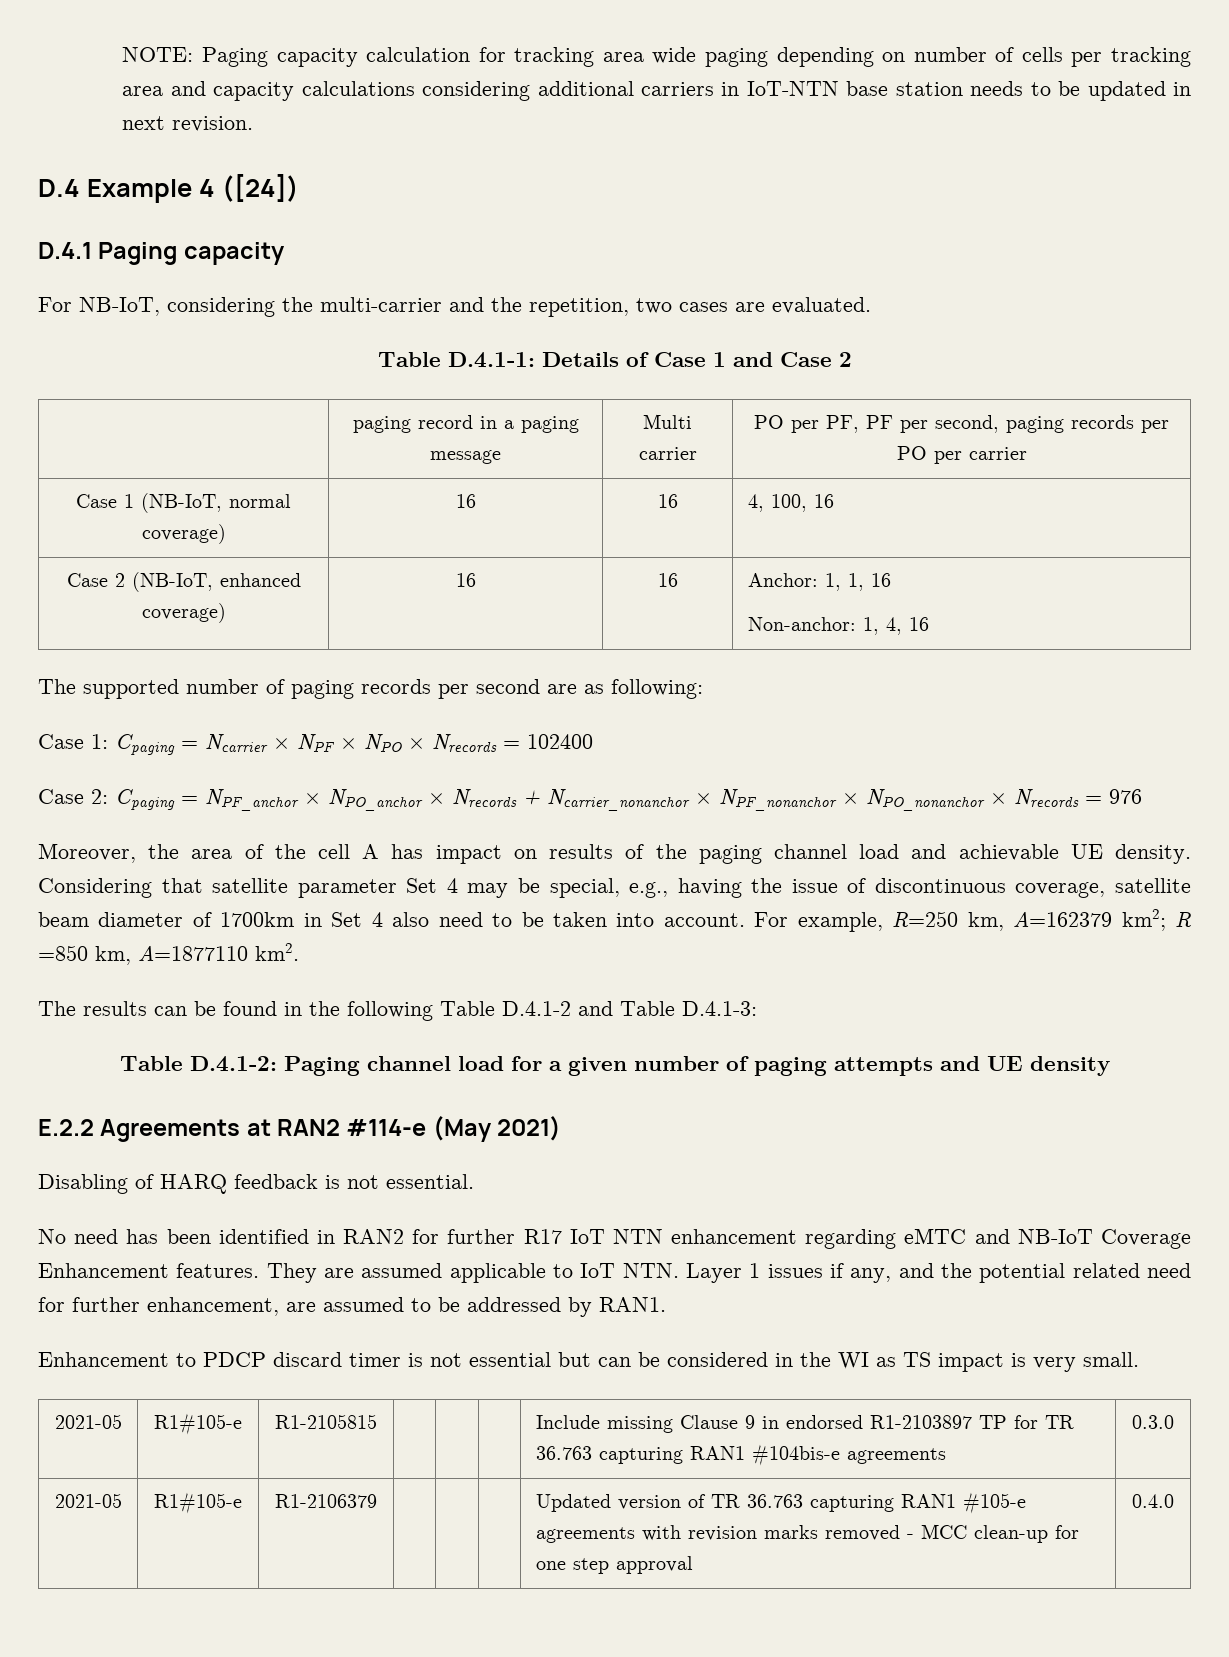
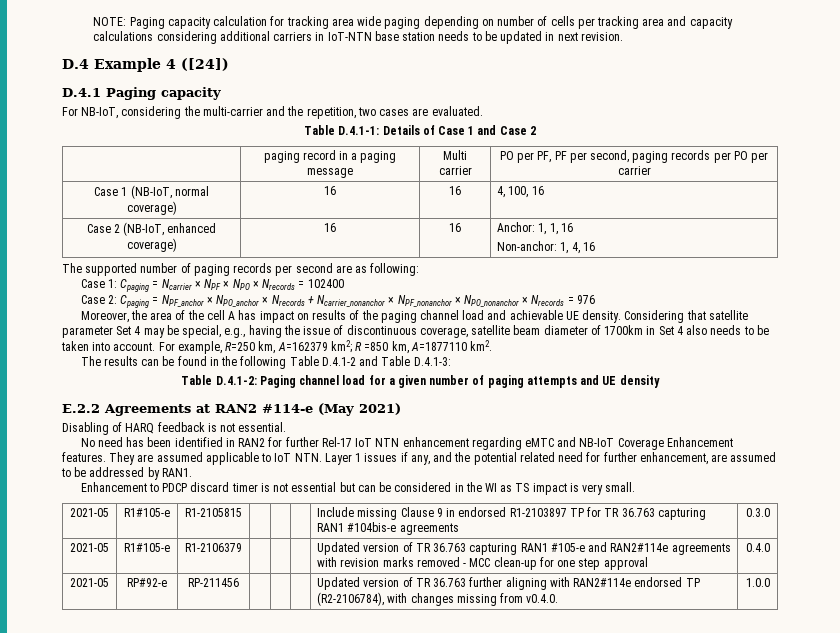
[438,912,483,927] need -> [710,325,742,335] needs
[523,1229,562,1244] R17 -> [321,437,352,447] Rel-17
(1026, 1503) none -> [588,542,669,552] and RAN2#114e
(1174, 1501) none -> [70,578,109,587] [127,578,167,587] [188,578,239,587] [317,577,700,590] [317,592,559,606] [745,578,770,587] // 2021-05 | RP#92-e | RP-211456 | | | | Updated version of TR 36.763 further aligning with RAN2#114e endorsed TP (R2-2106784), with changes missing from v0.4.0. | 1.0.0

